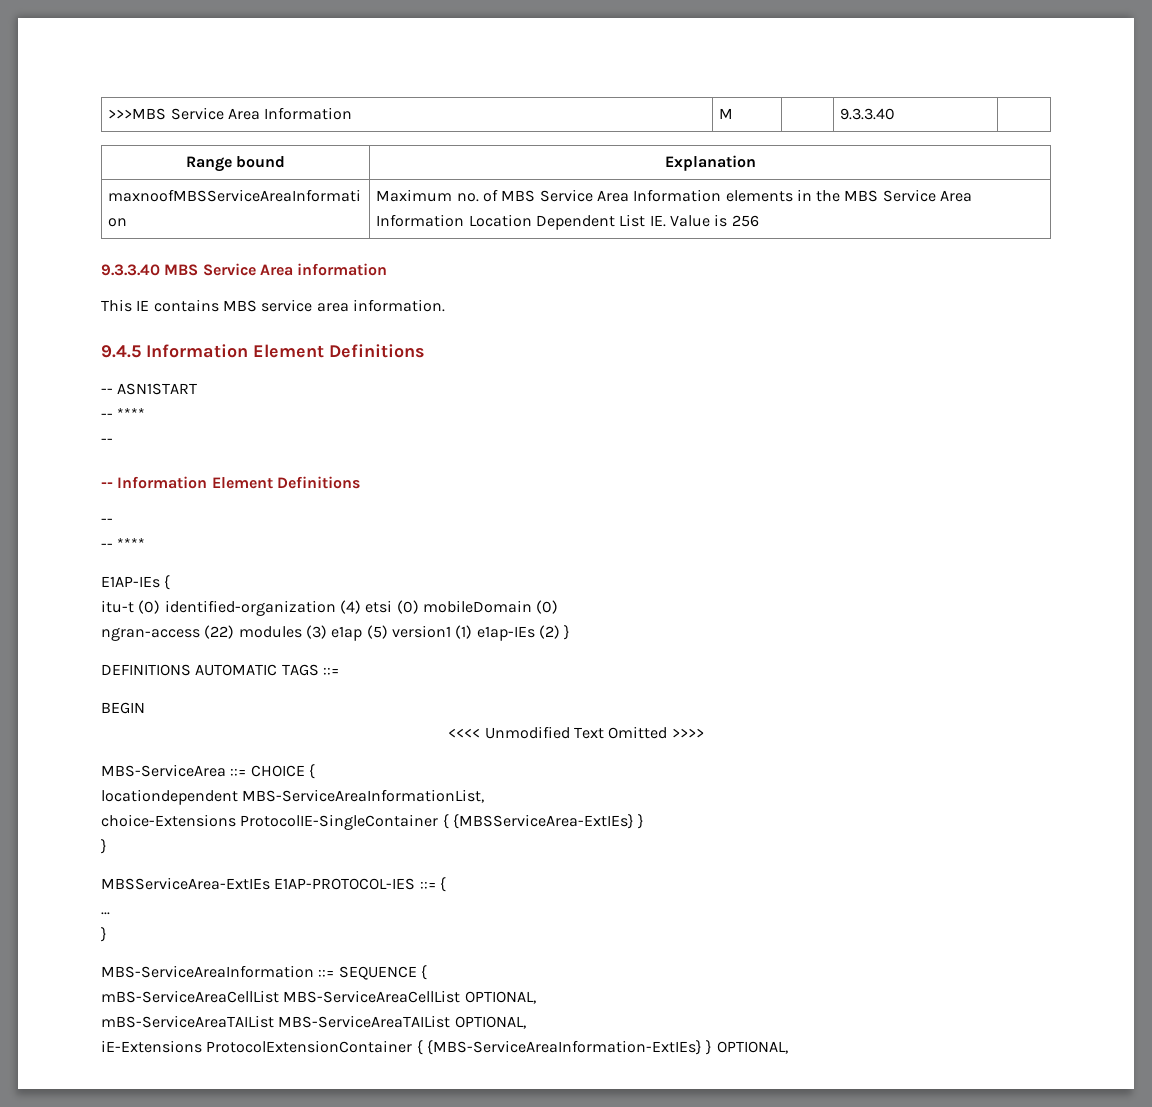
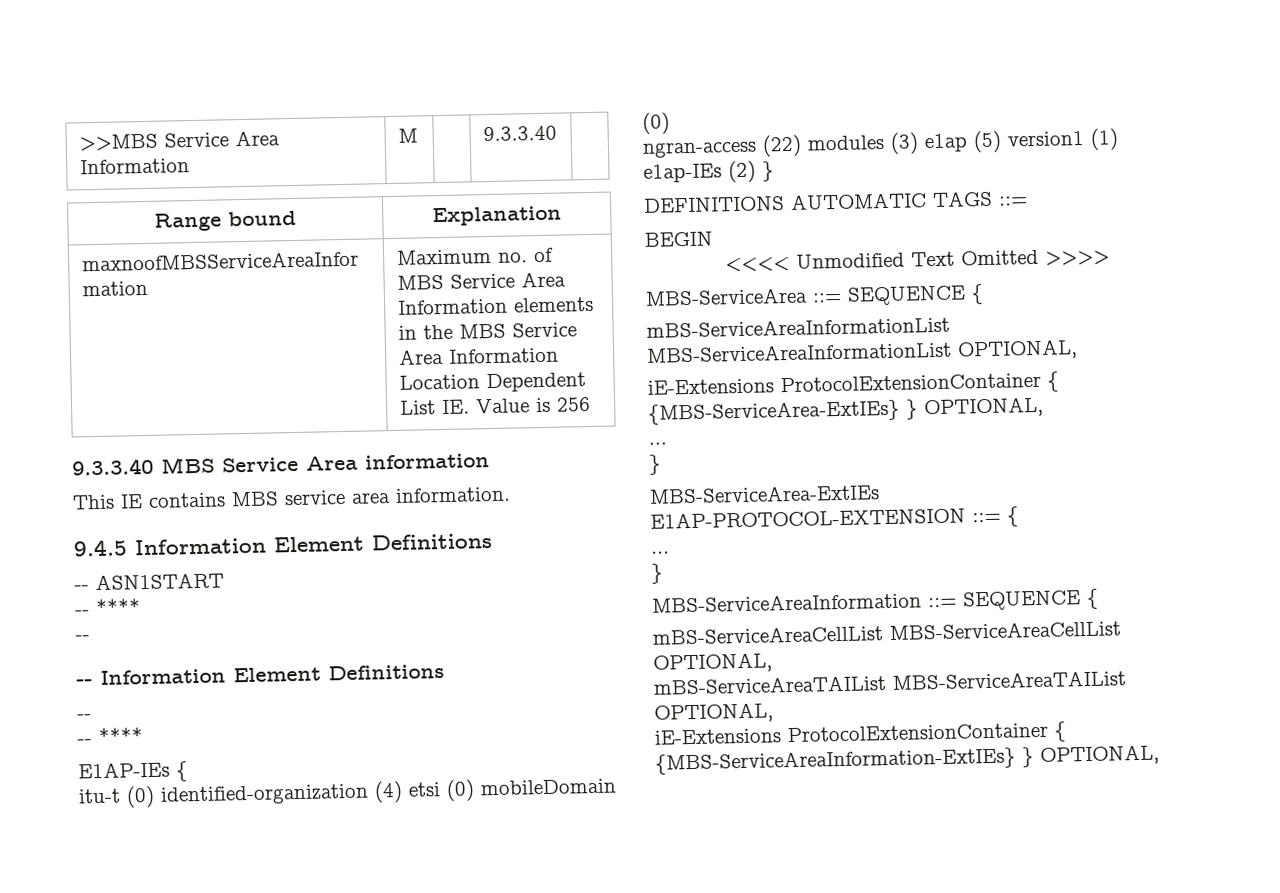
[108,108,167,120] >>>MBS -> [78,133,158,152] >>MBS
[250,764,315,779] [101,789,485,805] [101,814,645,830] [101,839,107,854] [101,877,416,890] CHOICE { // locationdependent MBS-ServiceAreaInformationList, // choice-Extensions ProtocolIE-SingleContainer { {MBSServiceArea-ExtIEs} } // } // MBSServiceArea-ExtIEs E1AP-PROTOCOL-IES -> [847,284,984,306] [646,316,950,338] [647,339,1078,363] [647,371,1059,395] [648,396,1044,425] [648,442,667,445] [649,454,661,475] [649,484,880,504] [650,507,966,529] SEQUENCE { // mBS-ServiceAreaInformationList MBS-ServiceAreaInformationList OPTIONAL, // iE-Extensions ProtocolExtensionContainer { {MBS-ServiceArea-ExtIEs} } OPTIONAL, // ... // } // MBS-ServiceArea-ExtIEs E1AP-PROTOCOL-EXTENSION

